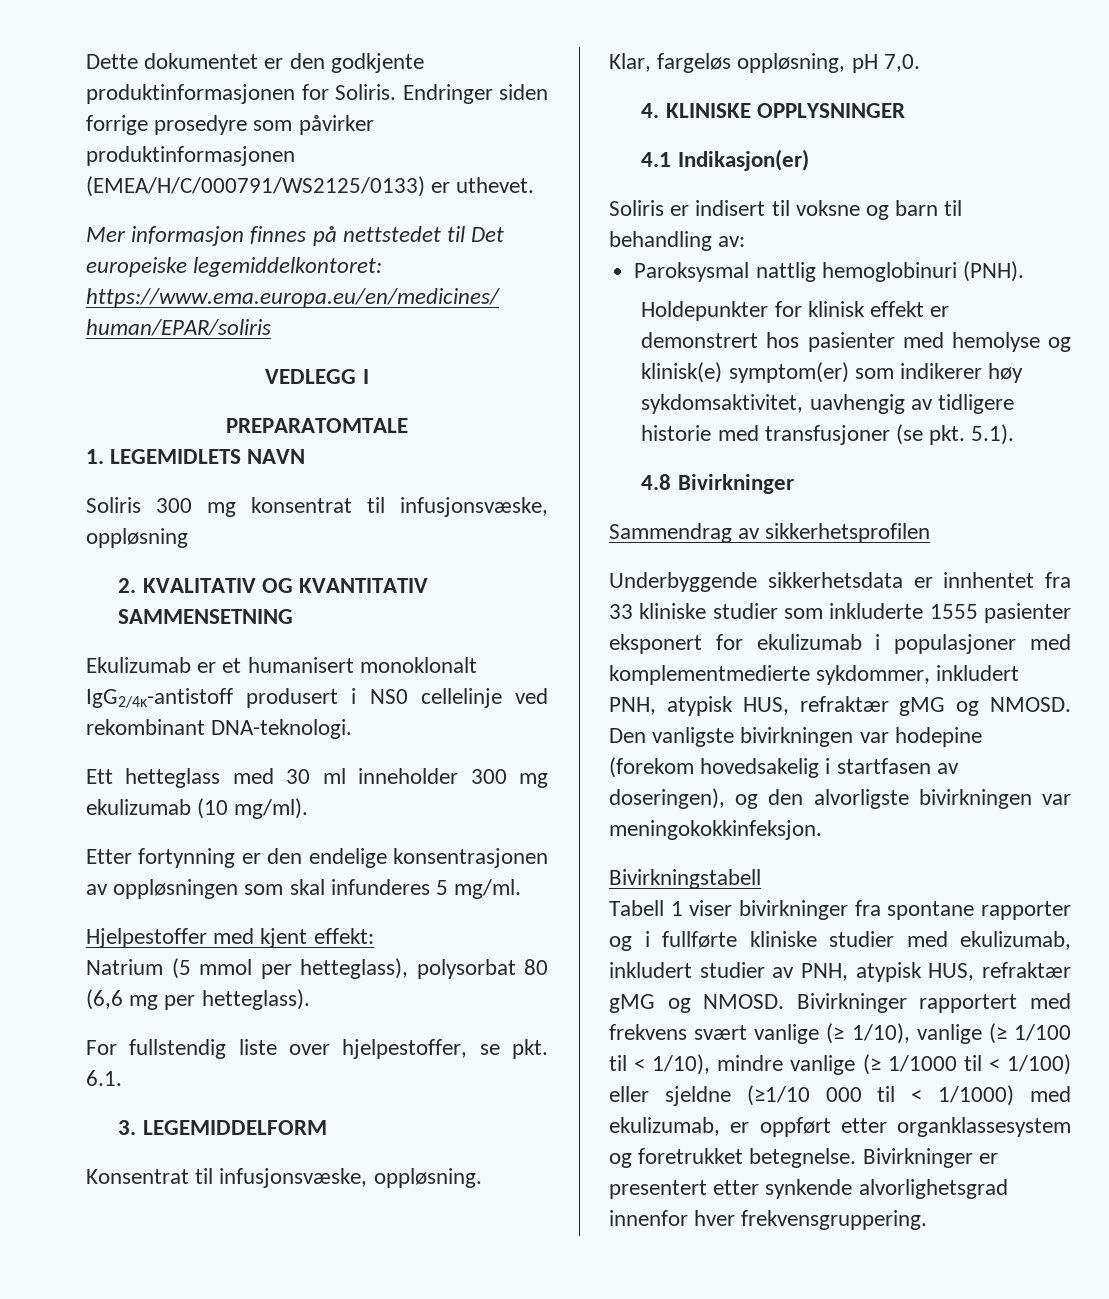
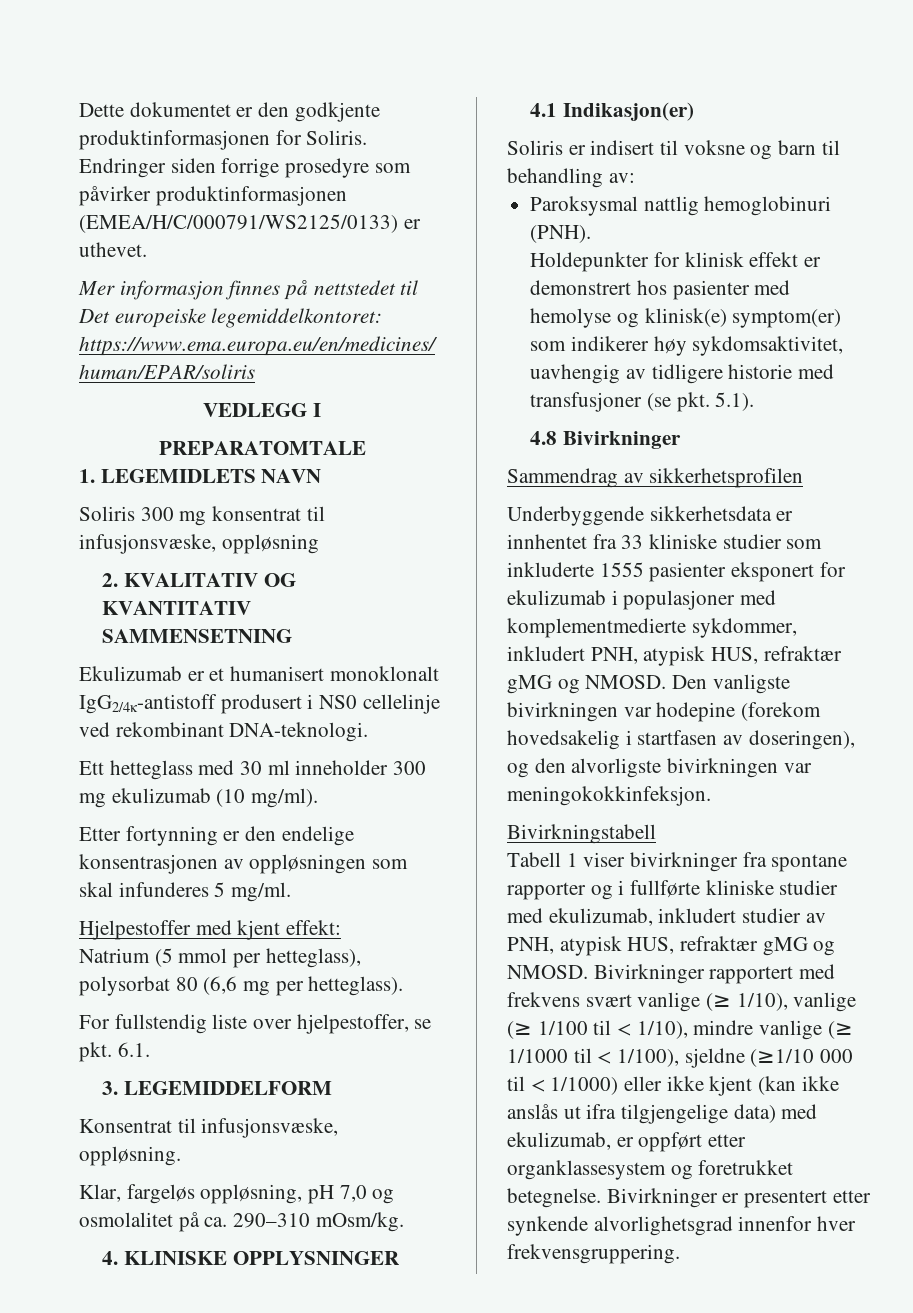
[883,54,920,72] 7,0. -> [339,1185,395,1204] [79,1212,404,1232] 7,0 og osmolalitet på ca. 290–310 mOsm/kg.
[1006,1054,1071,1075] [609,1086,649,1102] 1/100) eller -> [617,1049,680,1067] 1/100),
(1015, 1095) none -> [624,1076,839,1096] [507,1104,776,1124] eller ikke kjent (kan ikke anslås ut ifra tilgjengelige data)

